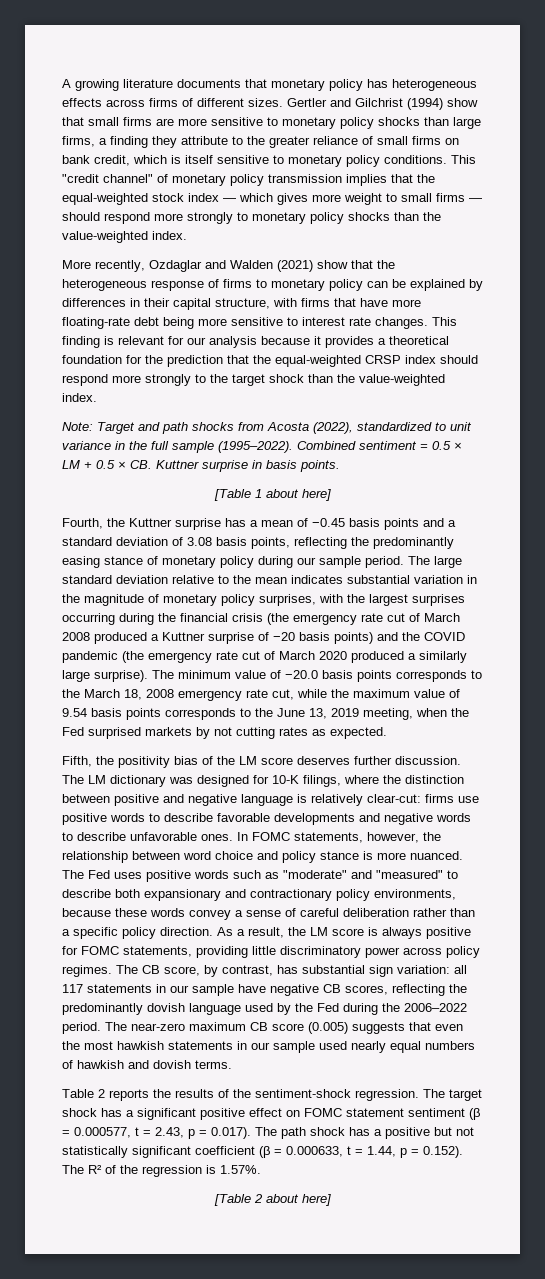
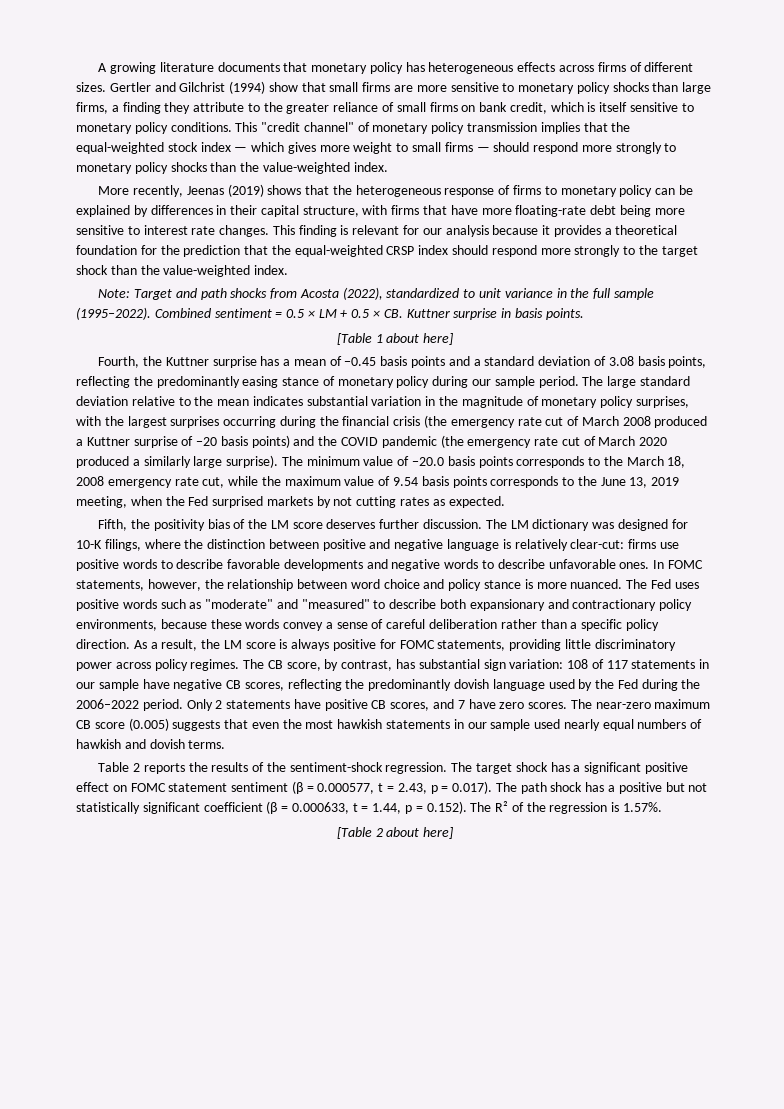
[149,260,348,272] Ozdaglar and Walden (2021) show -> [186,184,302,197] Jeenas (2019) shows
[454,965,467,974] all -> [567,659,604,669] 108 of
(101, 1028) none -> [186,699,568,711] Only 2 statements have positive CB scores, and 7 have zero scores.

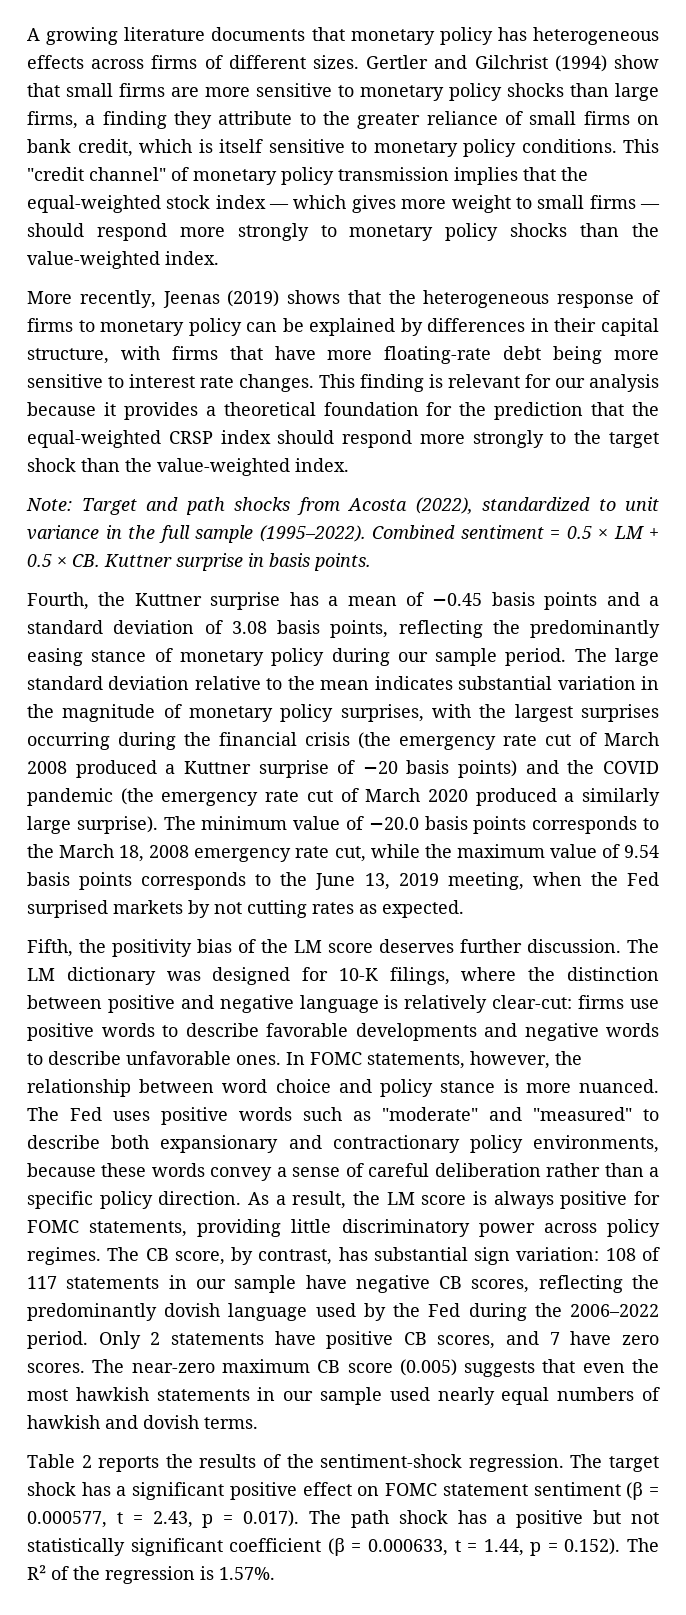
[336,333,454,345] // [Table 1 about here] -> (371, 562) none
[336,827,454,839] // [Table 2 about here] -> (275, 1573) none

